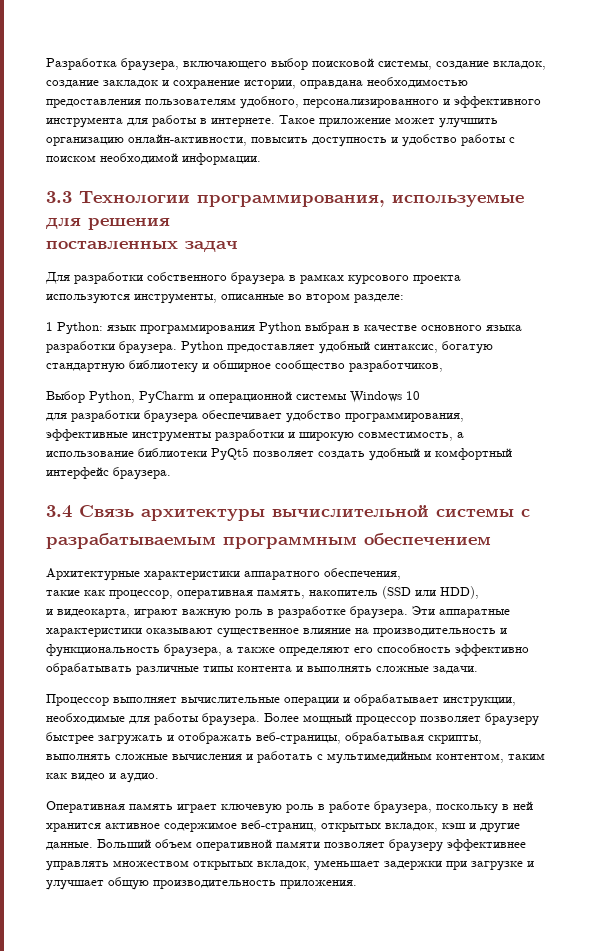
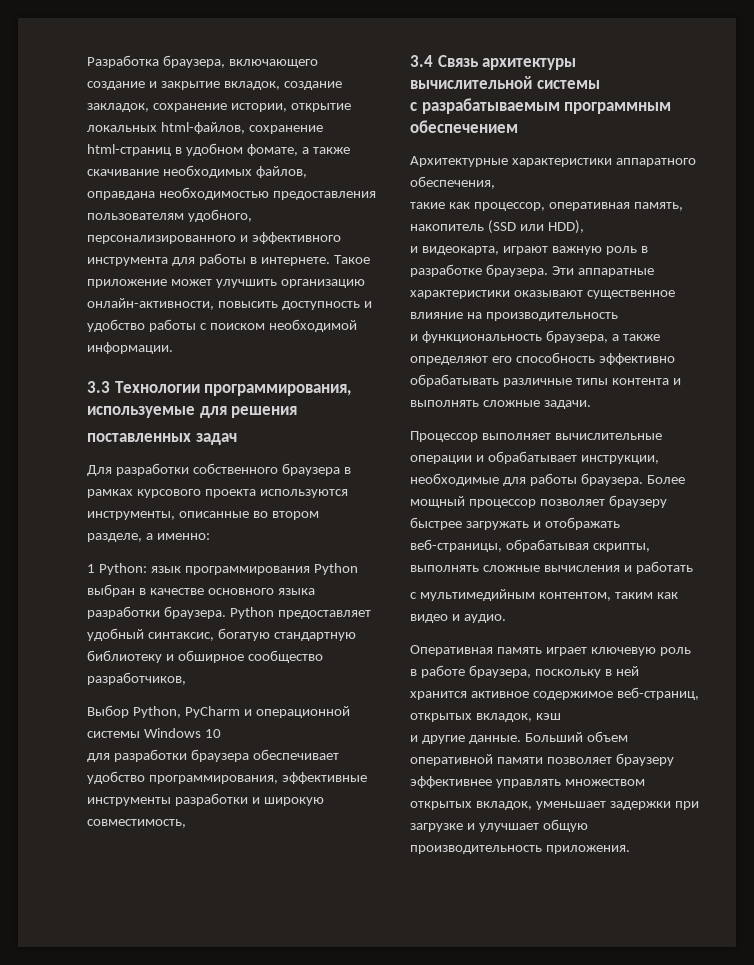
[271,58,546,70] [46,80,296,89] выбор поисковой системы, создание вкладок, создание закладок и сохранение истории, -> [87,81,342,90] [87,103,351,112] [87,122,323,134] [87,143,350,156] [87,165,307,178] создание и закрытие вкладок, создание закладок, сохранение истории, открытие локальных html-файлов, сохранение html-страниц в удобном фомате, а также скачивание необходимых файлов,
[354,294,404,303] разделе: -> [87,533,210,542] разделе, а именно:
[457,432,464,438] [46,447,512,461] [46,467,171,480] а использование библиотеки PyQt5 позволяет создать удобный и комфортный интерфейс браузера. -> (186, 823) none
[521,509,530,517] с // -> [410,102,417,111] // с
(496, 632) none -> (618, 316) //
(313, 757) none -> (693, 567) //
(466, 826) none -> (561, 716) //

